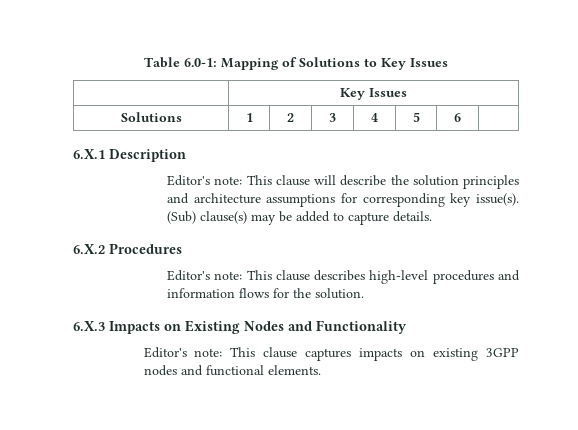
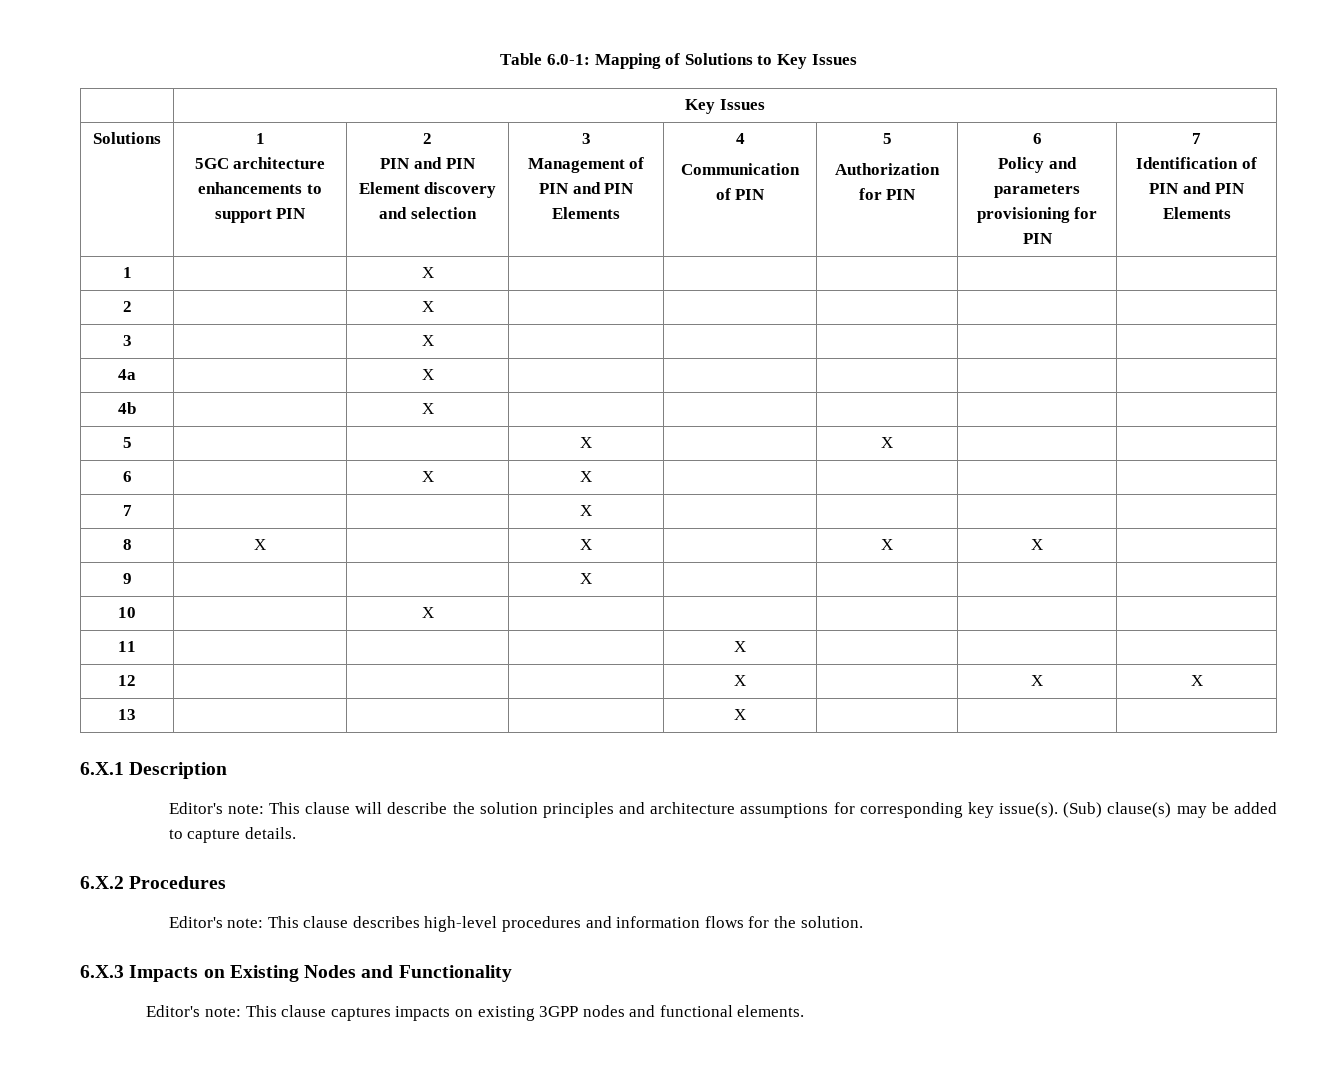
[287,113,294,122] [329,113,336,122] [371,113,378,122] [412,112,420,122] [454,113,461,122] | 2 | 3 | 4 | 5 | 6 -> [194,157,326,169] [198,182,322,194] [214,208,307,223] [423,133,432,144] [380,157,476,169] [358,182,497,198] [379,207,477,219] [581,133,591,144] [527,157,645,173] [538,182,635,194] [552,207,620,219] [735,133,745,144] [681,163,800,175] [715,188,766,200] [882,133,892,144] [835,163,940,175] [858,188,917,200] [1032,133,1042,144] [998,157,1077,173] [994,184,1080,198] [976,207,1098,223] [1022,233,1053,244] [1192,133,1201,144] [1136,157,1257,169] [1149,182,1245,194] [1162,207,1231,219] [122,267,132,278] [421,267,434,278] [122,301,132,312] [421,301,434,312] [122,335,132,346] [421,335,434,346] [118,369,136,380] [421,369,434,380] [118,402,136,414] [421,403,434,414] [122,437,132,448] [580,437,592,448] [881,437,893,448] [122,471,132,482] [421,471,434,482] [580,471,592,482] [122,505,132,516] [580,505,592,516] [122,539,132,550] [254,539,266,550] [580,539,592,550] [881,539,893,550] [1031,539,1043,550] [122,573,132,584] [580,573,592,584] [118,607,136,618] [421,607,434,618] [118,641,136,652] [734,641,746,652] [118,675,136,686] [734,675,746,686] [1031,675,1043,686] [1190,675,1203,686] [118,709,136,720] [734,709,746,720] // 5GC architecture enhancements to support PIN | 2 // PIN and PIN Element discovery and selection | 3 // Management of PIN and PIN Elements | 4 // Communication of PIN | 5 // Authorization for PIN | 6 // Policy and parameters provisioning for PIN | 7 // Identification of PIN and PIN Elements // 1 | | X | | | | | // 2 | | X | | | | | // 3 | | X | | | | | // 4a | | X | | | | | // 4b | | X | | | | | // 5 | | | X | | X | | // 6 | | X | X | | | | // 7 | | | X | | | | // 8 | X | | X | | X | X | // 9 | | | X | | | | // 10 | | X | | | | | // 11 | | | | X | | | // 12 | | | | X | | X | X // 13 | | | | X | |

